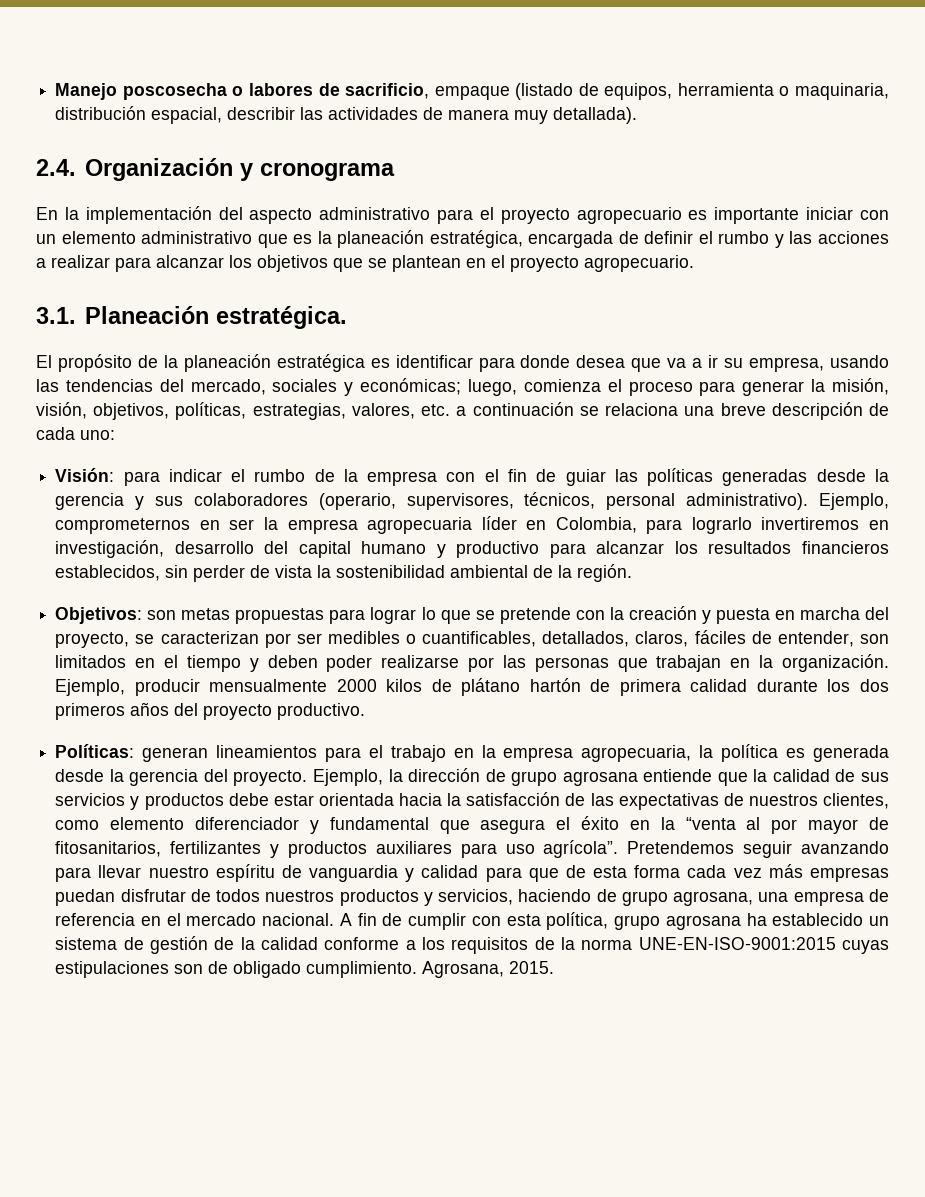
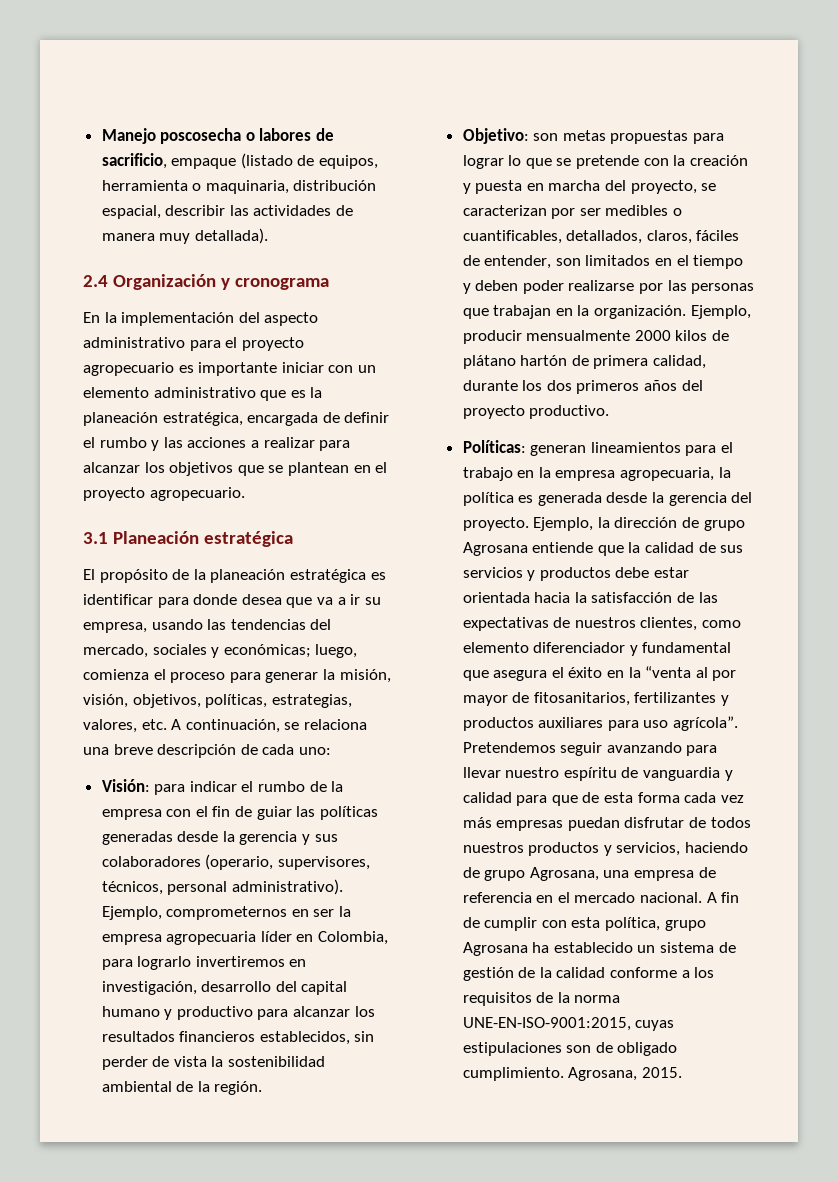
[36,159,76,176] 2.4. -> [83,275,108,287] 2.4
[36,306,347,329] 3.1. Planeación estratégica. -> [83,531,293,547] 3.1 Planeación estratégica
[456,402,574,416] a continuación -> [171,719,280,733] A continuación,
[55,607,143,624] Objetivos: -> [462,128,529,144] Objetivo:
[690,679,748,692] calidad -> [653,355,707,369] calidad,
[562,771,638,786] agrosana -> [462,542,528,556] Agrosana
[673,891,754,906] agrosana, -> [529,867,599,881] Agrosana,
[665,915,741,930] agrosana -> [462,942,528,956] Agrosana
[638,937,836,950] UNE-EN-ISO-9001:2015 -> [462,1017,631,1031] UNE-EN-ISO-9001:2015,

